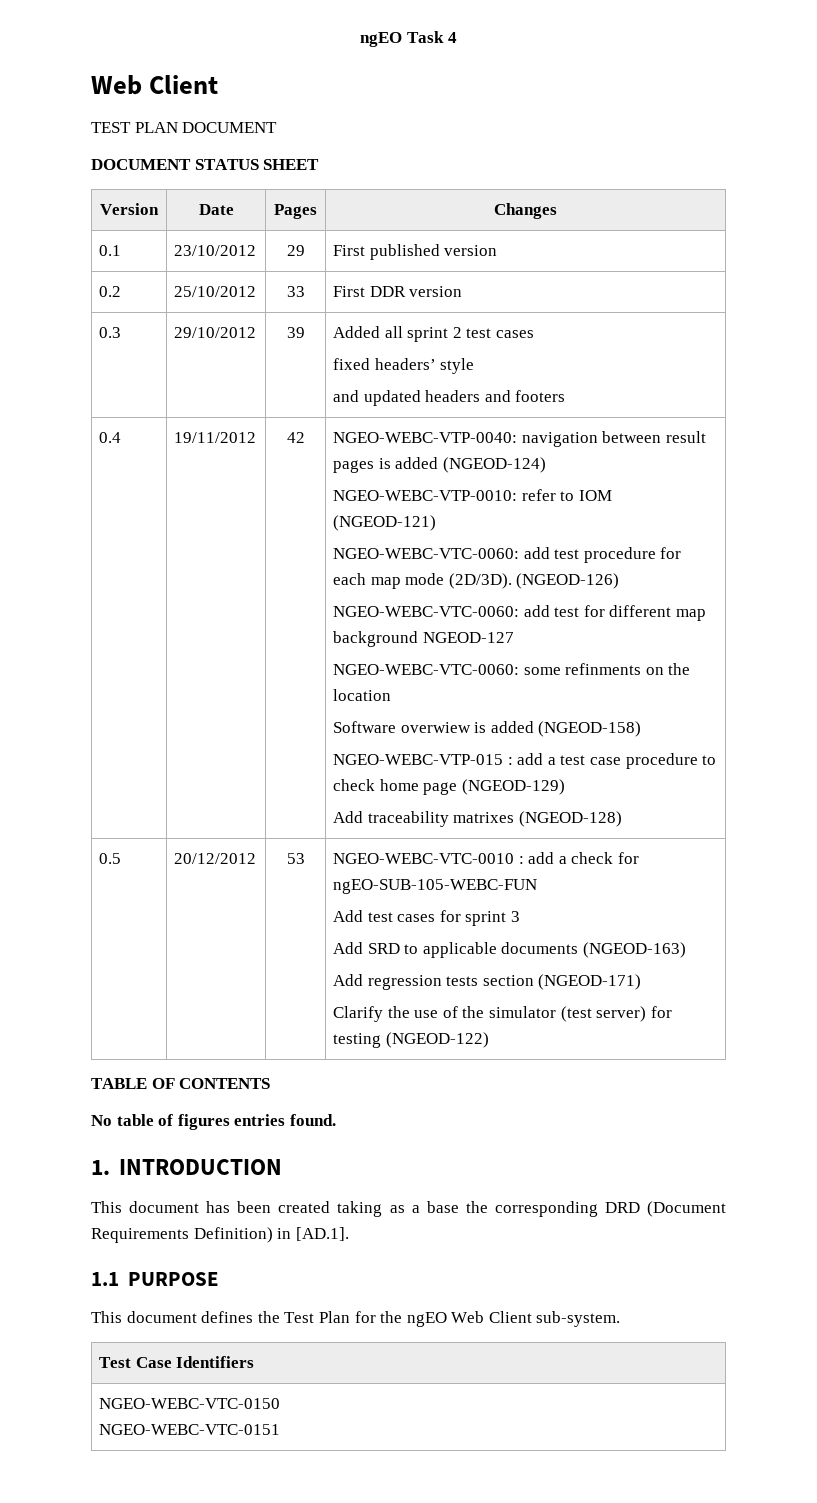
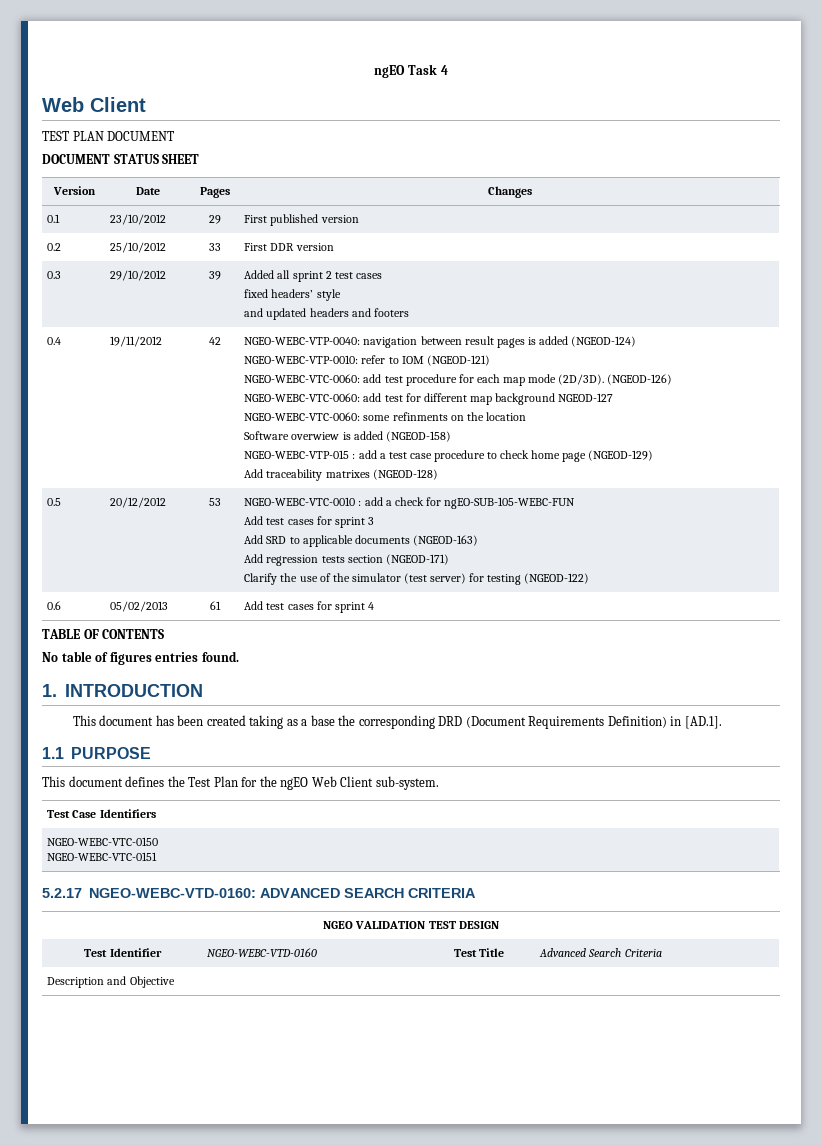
(489, 1040) none -> [47,601,62,610] [110,601,169,612] [209,601,221,610] [244,601,374,613] // 0.6 | 05/02/2013 | 61 | Add test cases for sprint 4
(281, 1429) none -> [42,888,476,898] [323,921,499,929] [84,948,162,957] [207,948,318,958] [453,948,505,957] [539,948,662,957] [47,976,175,988] // 5.2.17 NGEO-WEBC-VTD-0160: ADVANCED SEARCH CRITERIA // NGEO VALIDATION TEST DESIGN // Test Identifier | NGEO-WEBC-VTD-0160 | Test Title | Advanced Search Criteria // Description and Objective

